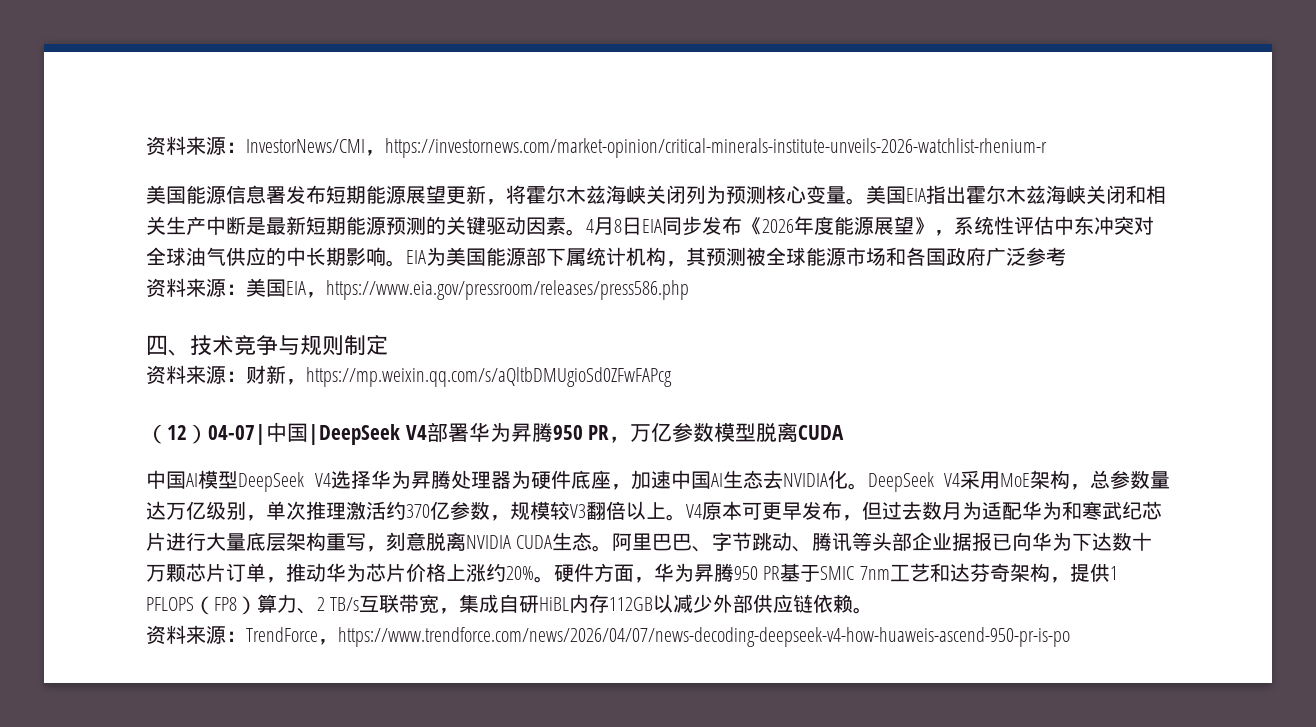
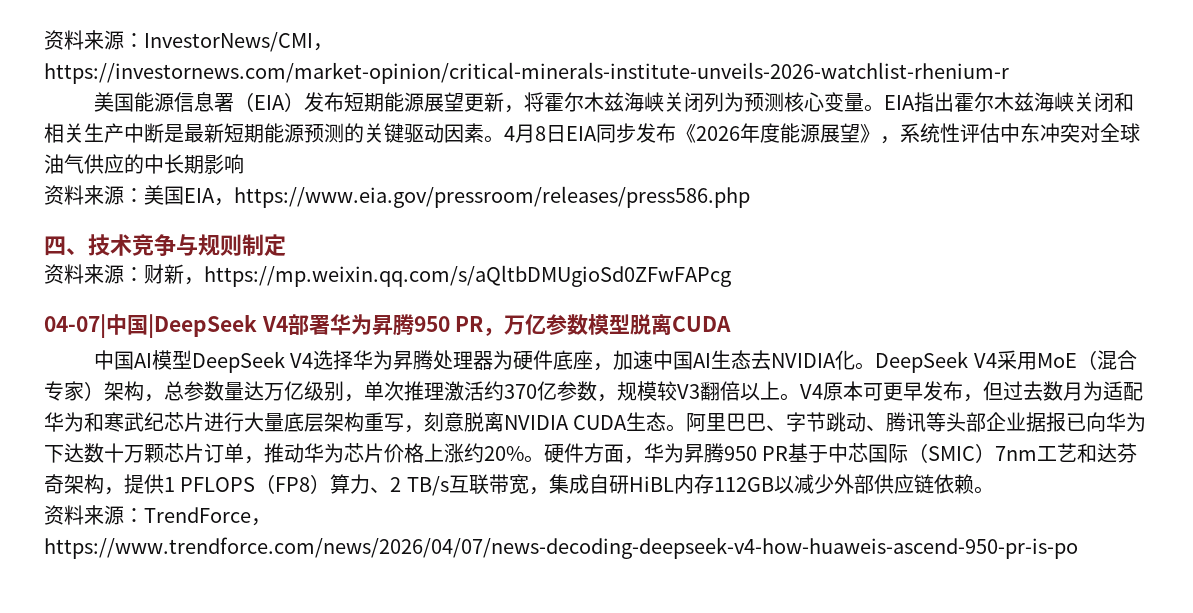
(286, 195) none -> [233,92,304,112] （EIA）
[866,185,906,204] 美国 -> (884, 108) none
[386,247,1066,267] 。EIA为美国能源部下属统计机构，其预测被全球能源市场和各国政府广泛参考 -> (244, 164) none
[146,424,208,444] （12） -> (731, 276) none
(1030, 480) none -> [1076,350,1137,370] [44,381,104,401] （混合专家）
[820,566,855,580] SMIC -> [828,443,996,463] 中芯国际（SMIC）

